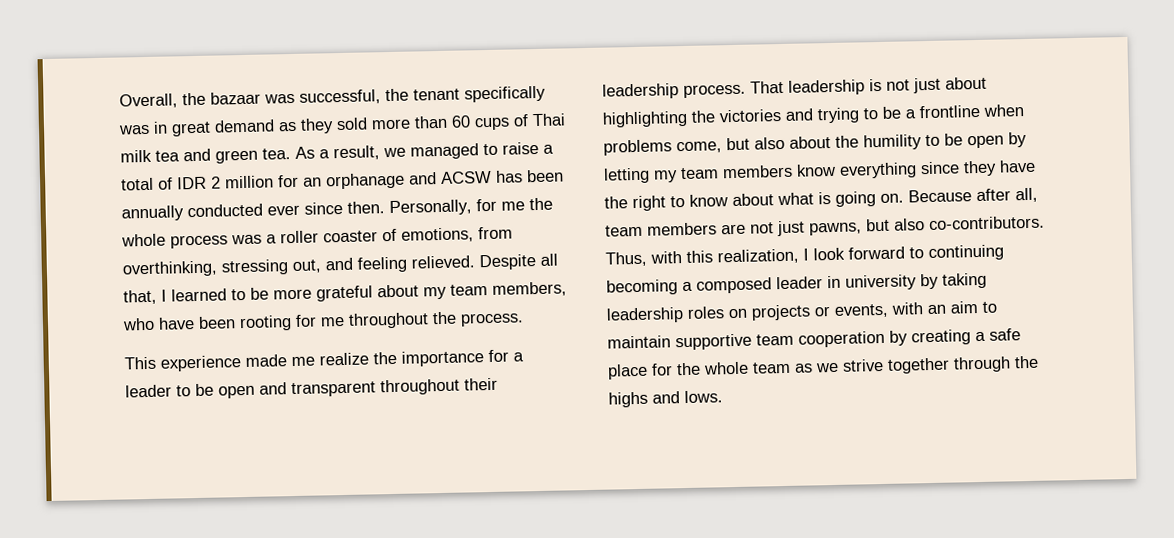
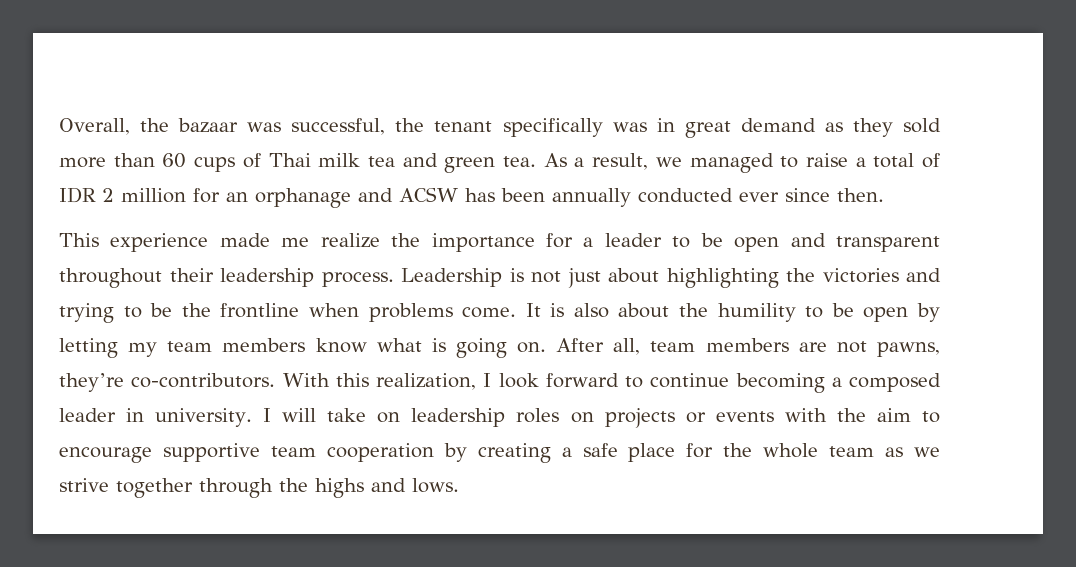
[389,197,553,217] [121,226,513,249] [122,253,558,278] [123,281,567,305] [122,311,524,332] Personally, for me the whole process was a roller coaster of emotions, from overthinking, stressing out, and feeling relieved. Despite all that, I learned to be more grateful about my team members, who have been rooting for me throughout the process. -> (884, 195) none
[750,79,865,96] That leadership -> [401,268,502,287] Leadership
[905,109,916,119] a -> [181,303,211,317] the
[676,137,750,154] come, but -> [462,303,565,318] come. It is
[839,159,1036,179] [604,193,774,212] everything since they have the right to know about -> (367, 345) none
[908,188,1011,203] Because after -> [556,338,605,352] After
[777,215,1045,237] [605,251,682,267] just pawns, but also co-contributors. Thus, with -> [876,342,940,357] [59,373,330,392] pawns, they’re co-contributors. With
[928,244,1004,262] continuing -> [650,373,730,388] continue
[845,272,987,291] university by taking -> [155,408,401,427] university. I will take on
[834,302,946,318] events, with an -> [715,408,866,422] events with the
[607,335,671,349] maintain -> [59,447,152,463] encourage

